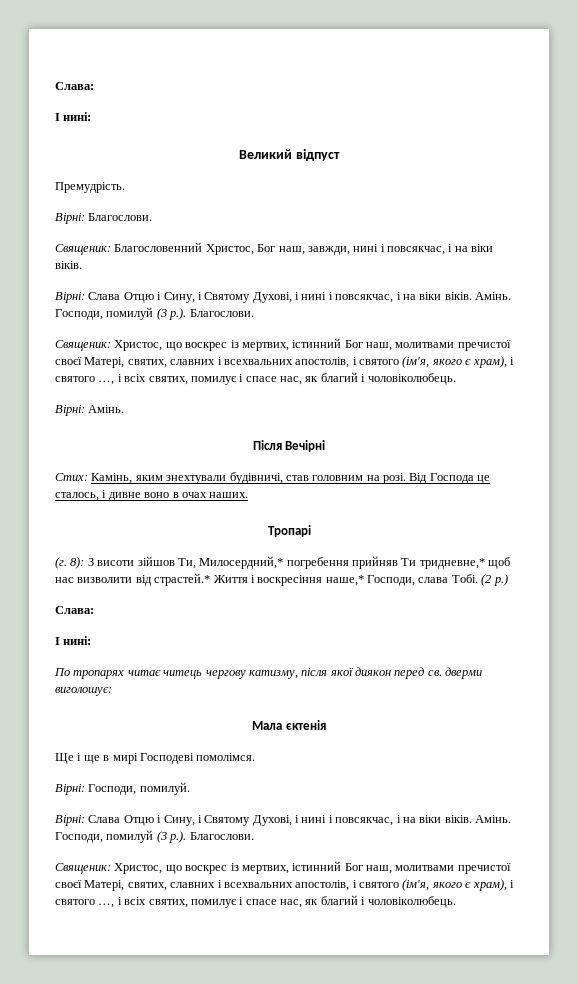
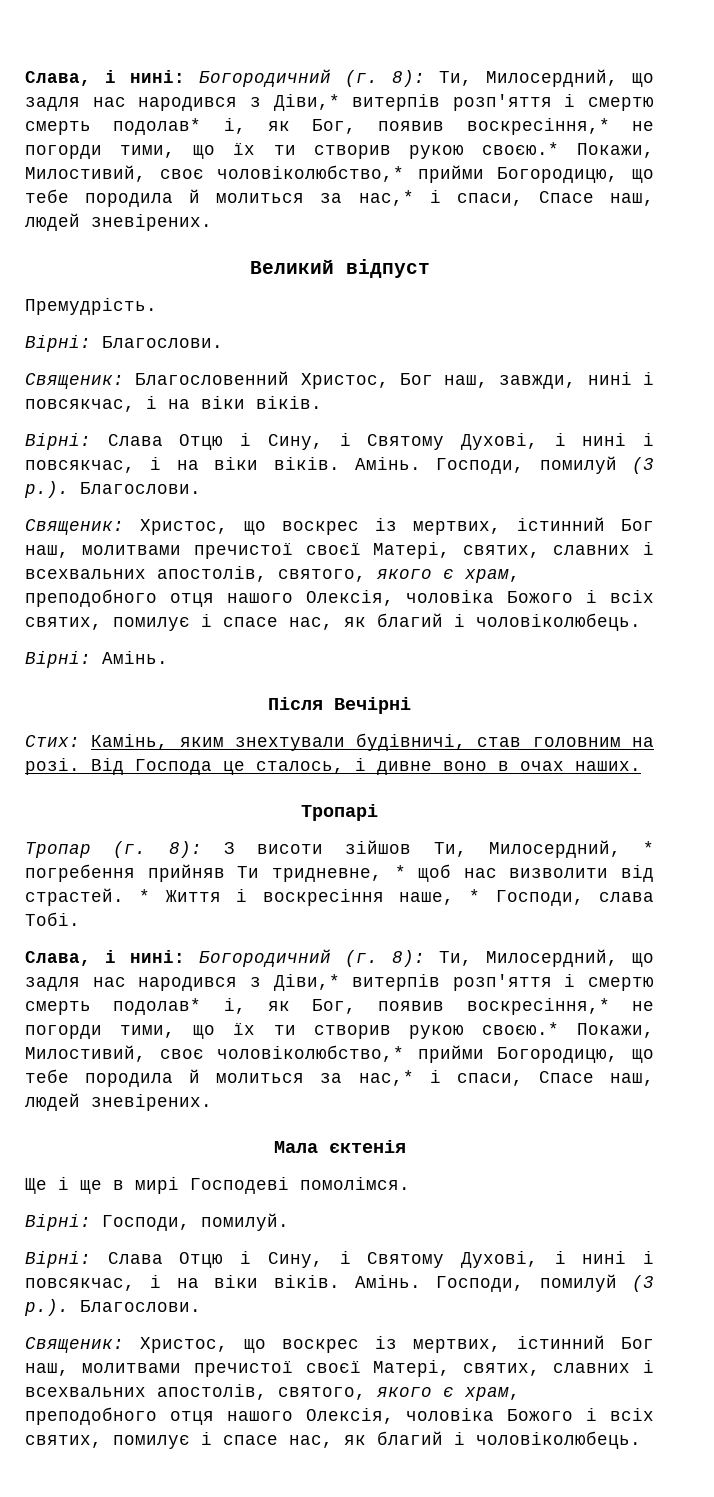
[55,82,94,90] [55,112,92,121] Слава: // І нині: -> [25,69,654,87] [25,94,654,111] [25,118,654,135] [25,142,654,159] [25,165,655,183] [25,189,654,207] [25,213,212,231] Слава, і нині: Богородичний (г. 8): Ти, Милосердний, що задля нас народився з Діви,* витерпів розп'яття і смертю смерть подолав* і, як Бог, появив воскресіння,* не погорди тими, що їх ти створив рукою своєю.* Покажи, Милостивий, своє чоловіколюбство,* прийми Богородицю, що тебе породила й молиться за нас,* і спаси, Спасе наш, людей зневірених.
[352,356,514,368] [55,376,115,385] і святого (ім'я, якого є храм), і святого …, -> [278,569,520,583] [25,589,574,607] святого, якого є храм, преподобного отця нашого Олексія, чоловіка Божого
(311, 531) none -> [25,842,91,858] Тропар
[199,556,284,569] Милосердний,* -> [488,840,654,858] Милосердний, *
[419,558,485,569] тридневне,* -> [271,865,406,882] тридневне, *
[154,573,211,586] страстей.* -> [25,888,151,906] страстей. *
[325,575,364,586] наше,* -> [398,889,481,905] наше, *
[481,574,508,586] [55,606,94,614] [55,636,92,645] [54,667,483,679] [55,687,112,696] (2 р.) // Слава: // І нині: // По тропарях читає читець чергову катизму, після якої диякон перед св. дверми виголошує: -> [25,949,654,967] [25,974,654,991] [25,998,654,1015] [25,1022,654,1039] [25,1045,655,1063] [25,1069,654,1087] [25,1093,212,1111] // Слава, і нині: Богородичний (г. 8): Ти, Милосердний, що задля нас народився з Діви,* витерпів розп'яття і смертю смерть подолав* і, як Бог, появив воскресіння,* не погорди тими, що їх ти створив рукою своєю.* Покажи, Милостивий, своє чоловіколюбство,* прийми Богородицю, що тебе породила й молиться за нас,* і спаси, Спасе наш, людей зневірених.
[352,879,514,891] [55,899,115,908] і святого (ім'я, якого є храм), і святого …, -> [278,1387,520,1401] [25,1407,574,1425] святого, якого є храм, преподобного отця нашого Олексія, чоловіка Божого

